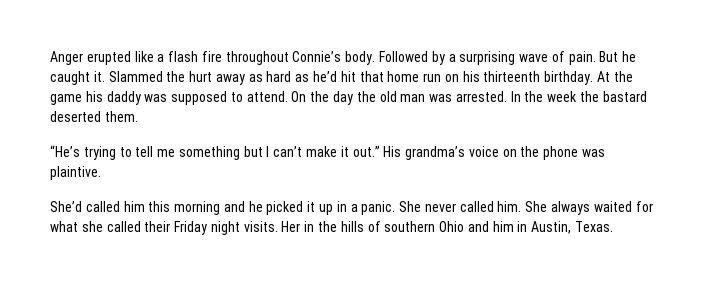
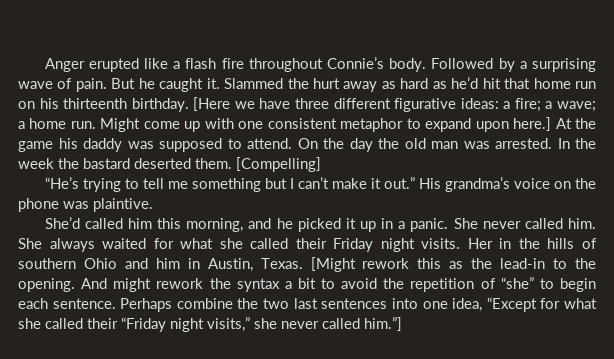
(594, 78) none -> [193,97,596,112] [18,117,552,132] [Here we have three different figurative ideas: a fire; a wave; a home run. Might come up with one consistent metaphor to expand upon here.]
(138, 116) none -> [236,157,321,172] [Compelling]
[174,201,221,215] morning -> [186,218,244,232] morning,
(614, 226) none -> [310,257,597,272] [18,277,596,292] [18,297,598,312] [18,317,402,332] [Might rework this as the lead-in to the opening. And might rework the syntax a bit to avoid the repetition of “she” to begin each sentence. Perhaps combine the two last sentences into one idea, “Except for what she called their “Friday night visits,” she never called him.”]

